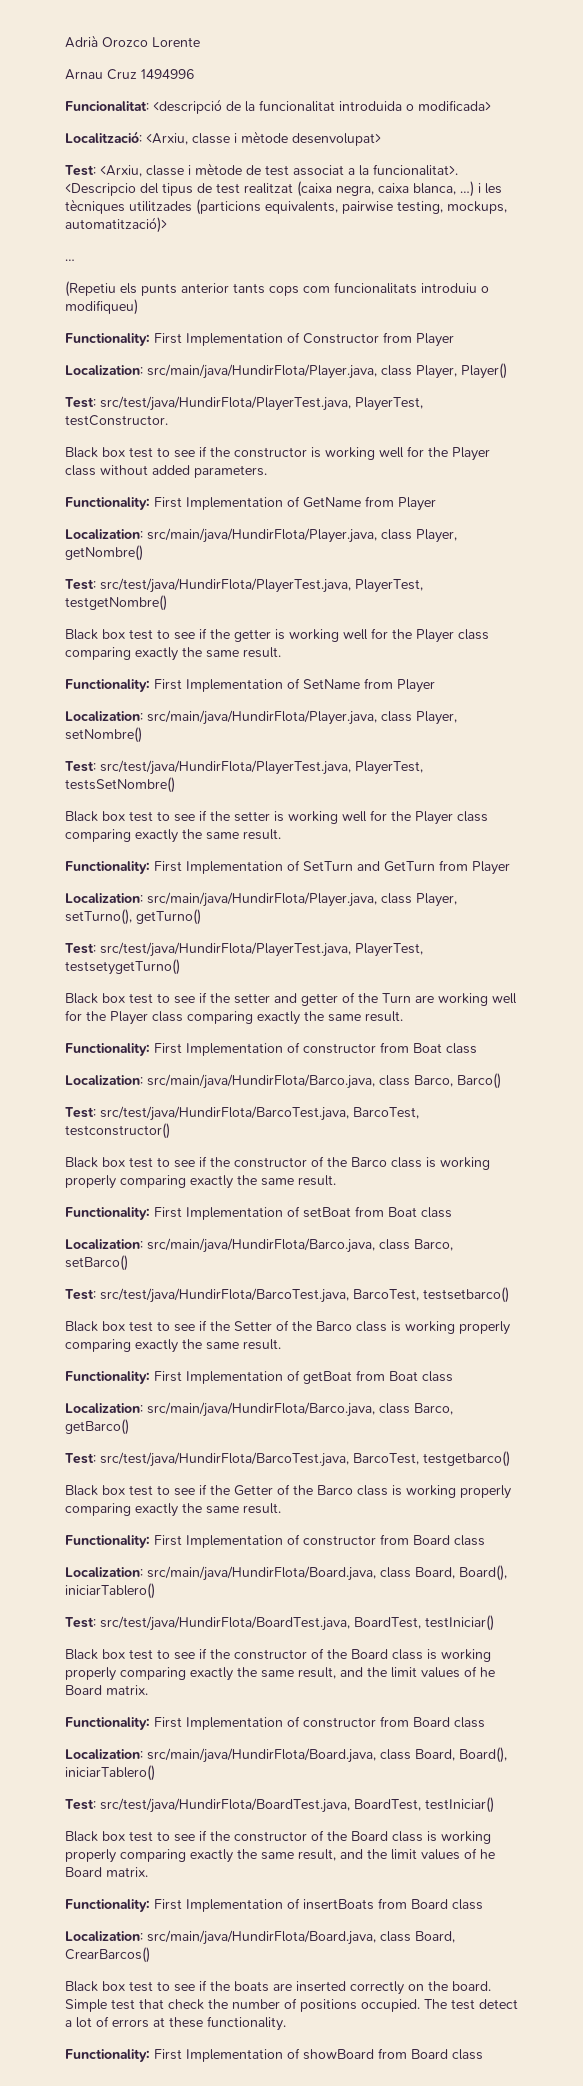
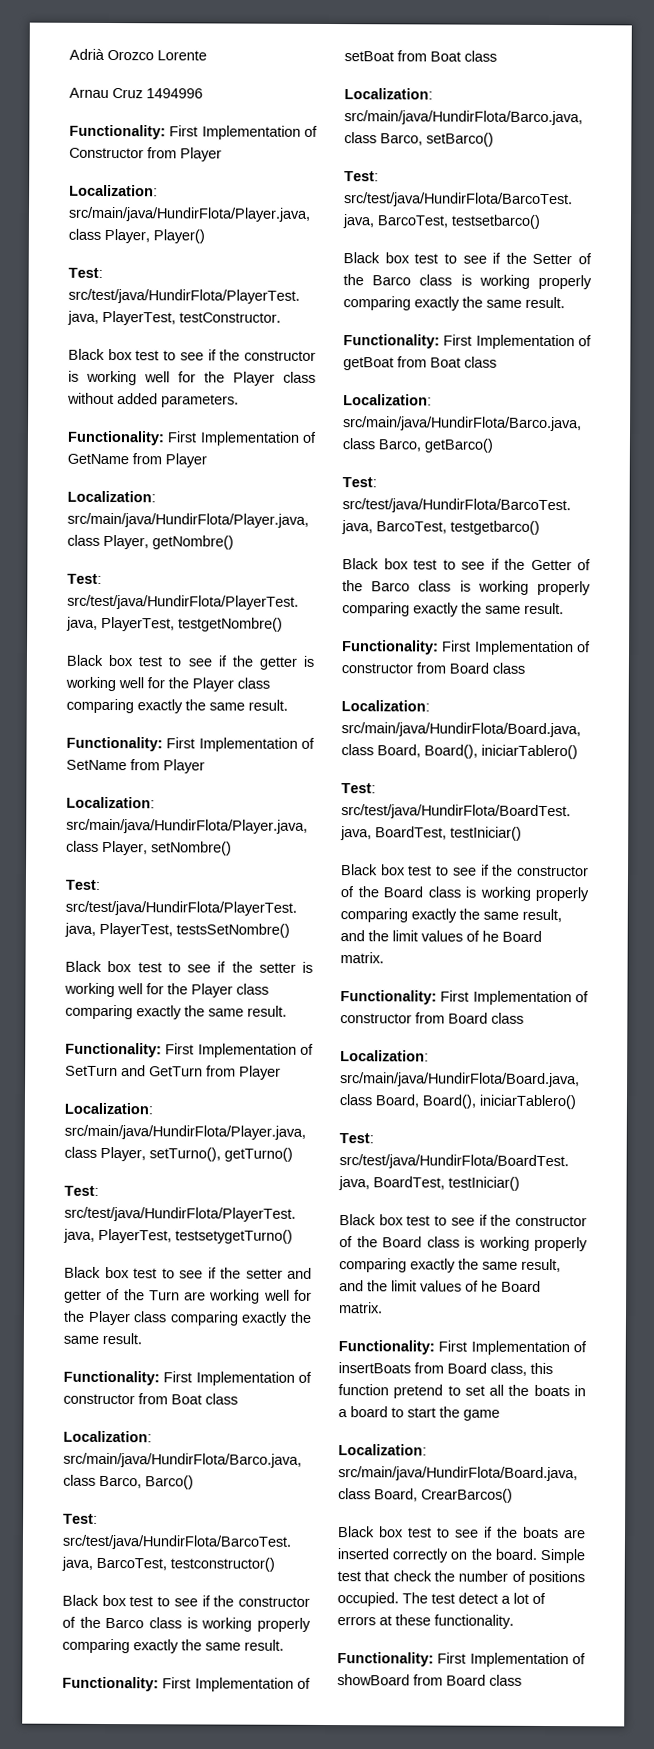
[65,99,491,114] [65,131,381,146] [65,163,458,177] [65,181,502,197] [65,199,507,215] [65,217,167,233] [65,259,75,261] [65,281,489,297] [65,299,138,315] // Funcionalitat: <descripció de la funcionalitat introduida o modificada> // Localització: <Arxiu, classe i mètode desenvolupat> // Test: <Arxiu, classe i mètode de test associat a la funcionalitat>. <Descripcio del tipus de test realitzat (caixa negra, caixa blanca, …) i les tècniques utilitzades (particions equivalents, pairwise testing, mockups, automatització)> // … // (Repetiu els punts anterior tants cops com funcionalitats introduiu o modifiqueu) -> (203, 93) none
[452,1899,483,1910] class -> [490,1362,553,1376] [338,1384,586,1399] [338,1406,500,1421] class, this function pretend to set all the boats in a board to start the game

